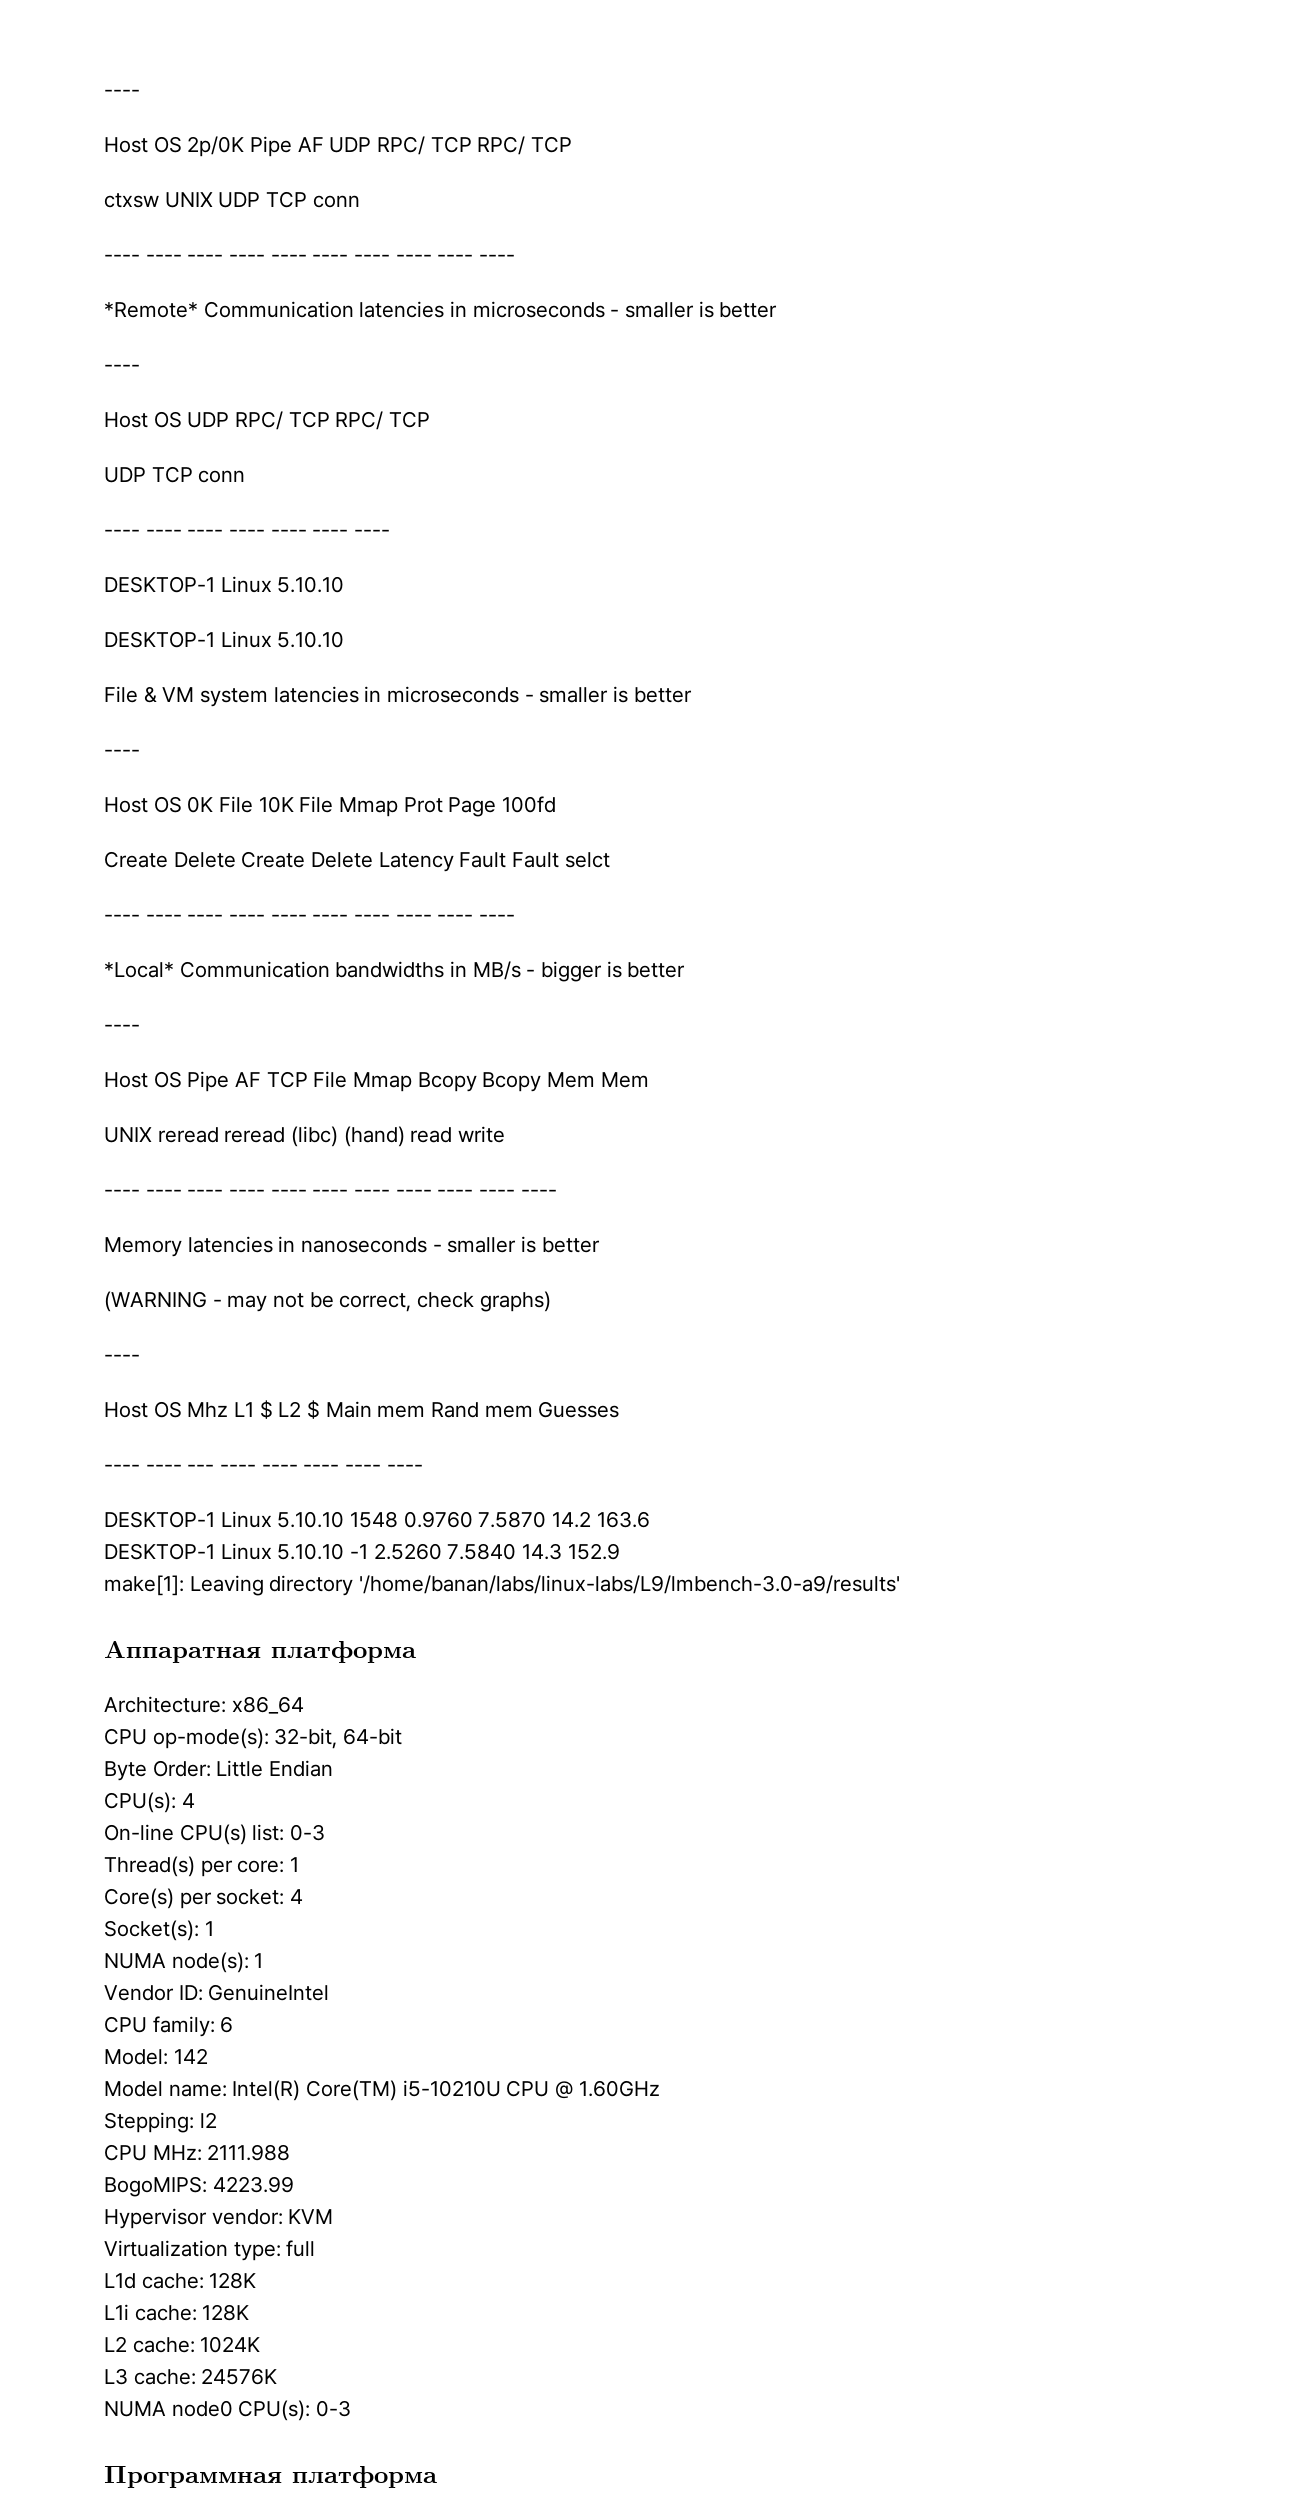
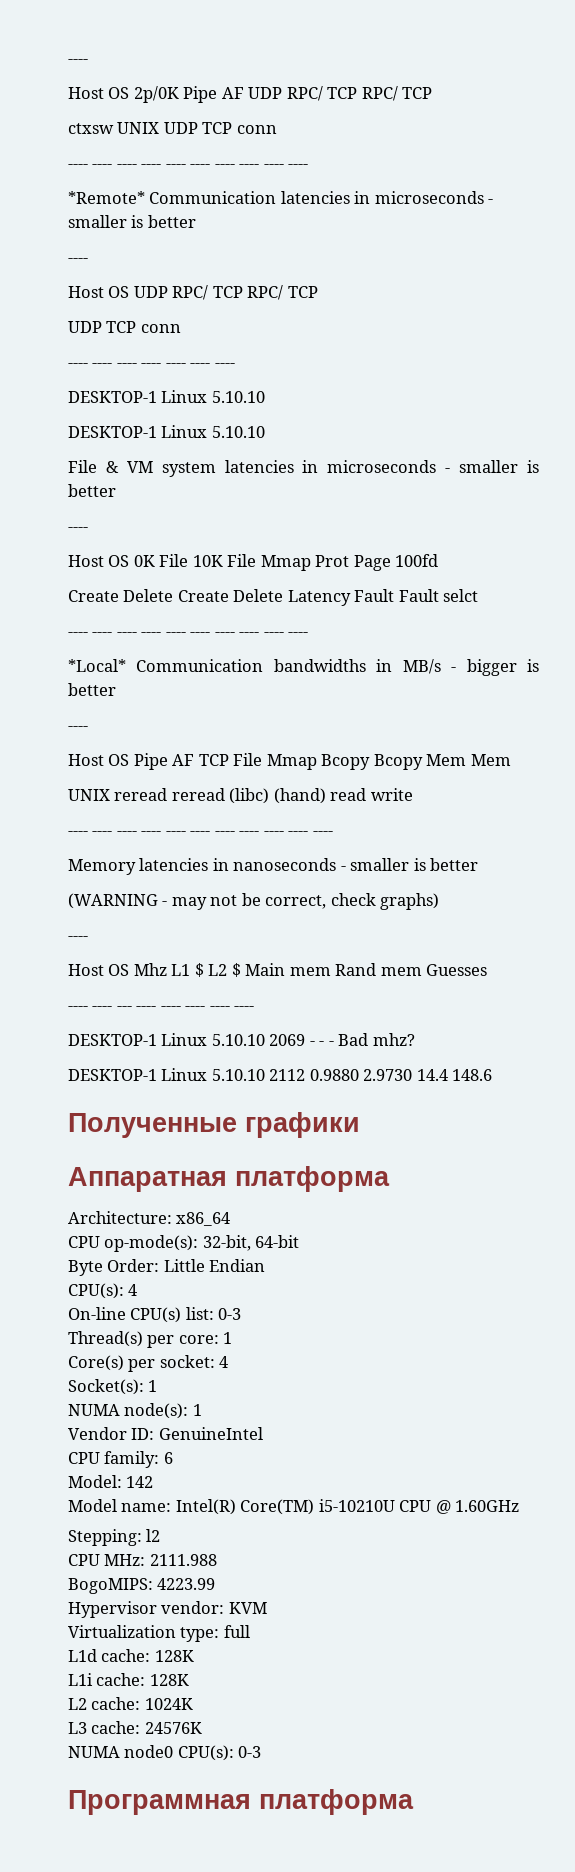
[350,1511,650,1528] [104,1543,620,1560] [104,1575,901,1596] 1548 0.9760 7.5870 14.2 163.6 // DESKTOP-1 Linux 5.10.10 -1 2.5260 7.5840 14.3 152.9 // make[1]: Leaving directory '/home/banan/labs/linux-labs/L9/lmbench-3.0-a9/results' -> [269,1033,415,1046] [68,1068,493,1081] [68,1112,360,1138] 2069 - - - Bad mhz? // DESKTOP-1 Linux 5.10.10 2112 0.9880 2.9730 14.4 148.6 // Полученные графики

